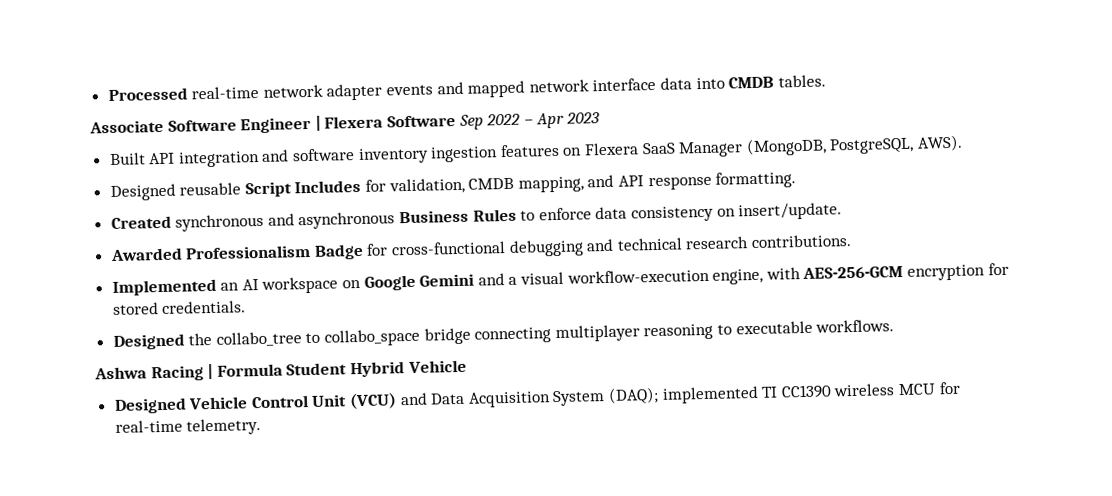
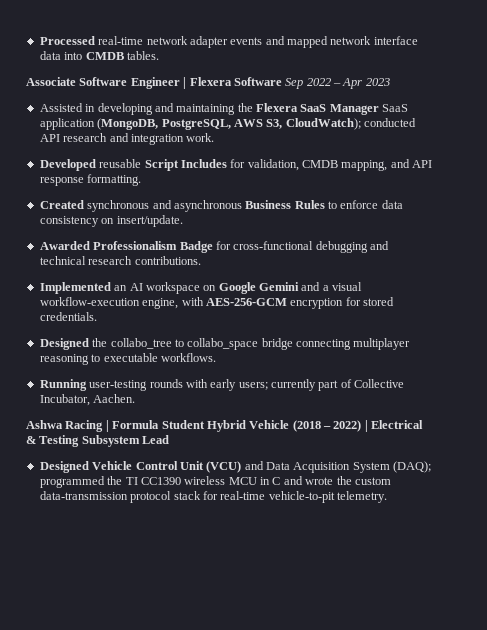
[108,134,963,168] [109,183,176,202] Built API integration and software inventory ingestion features on Flexera SaaS Manager (MongoDB, PostgreSQL, AWS). // Designed -> [39,103,409,115] [39,118,416,130] [39,133,215,145] [39,159,96,171] Assisted in developing and maintaining the Flexera SaaS Manager SaaS application (MongoDB, PostgreSQL, AWS S3, CloudWatch); conducted API research and integration work. // Developed
(895, 326) none -> [39,379,405,391] [39,394,136,406] // Running user-testing rounds with early users; currently part of Collective Incubator, Aachen.
(467, 366) none -> [292,420,424,432] [26,435,170,447] (2018 – 2022) | Electrical & Testing Subsystem Lead
[661,385,759,404] implemented -> [39,476,123,488] programmed the
(936, 389) none -> [260,476,391,485] [39,491,201,503] in C and wrote the custom data-transmission protocol stack
(183, 426) none -> [268,491,335,503] vehicle-to-pit

